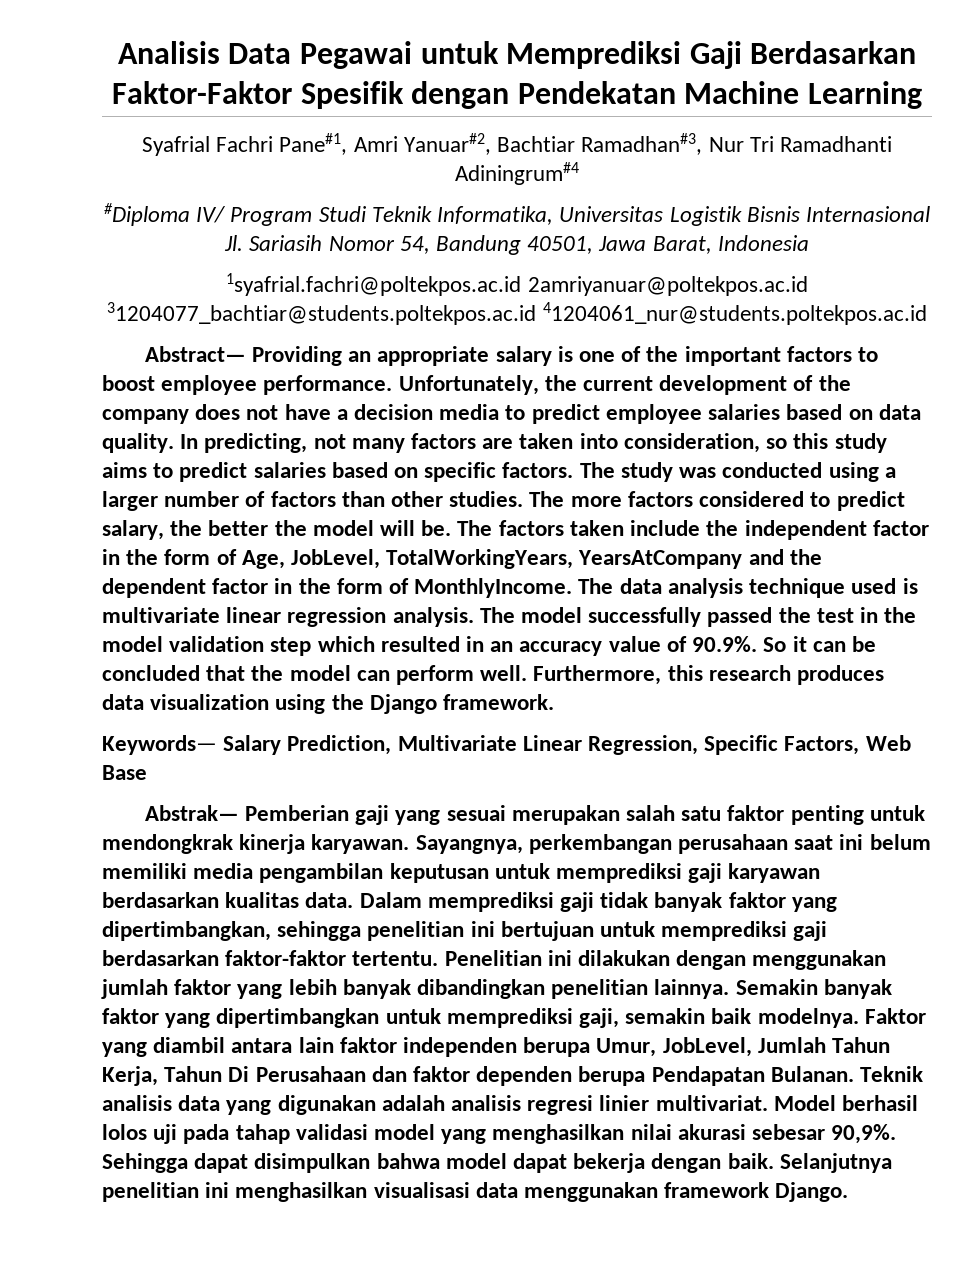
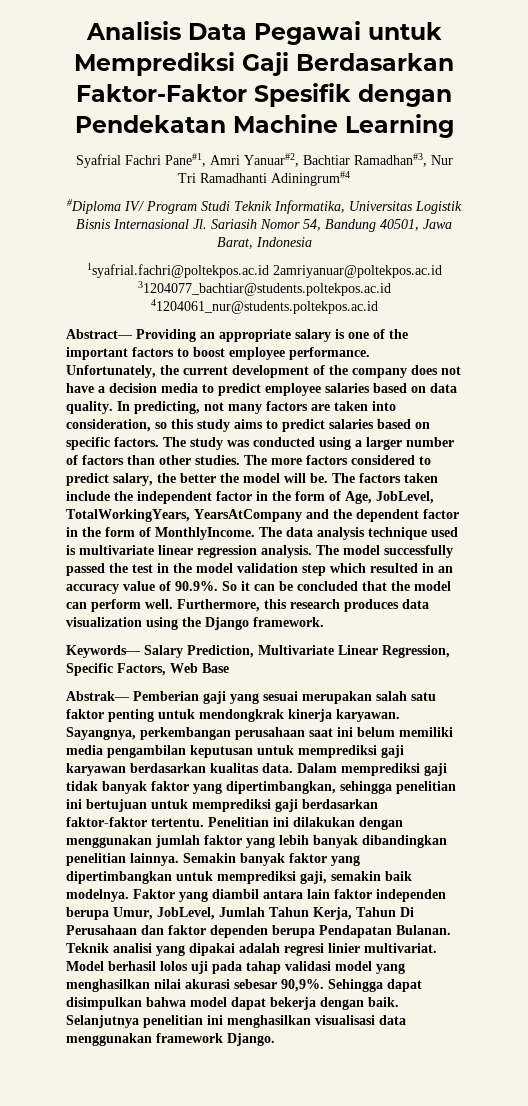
[102,1095,522,1115] analisis data yang digunakan adalah analisis -> [113,943,280,956] analisi yang dipakai adalah

